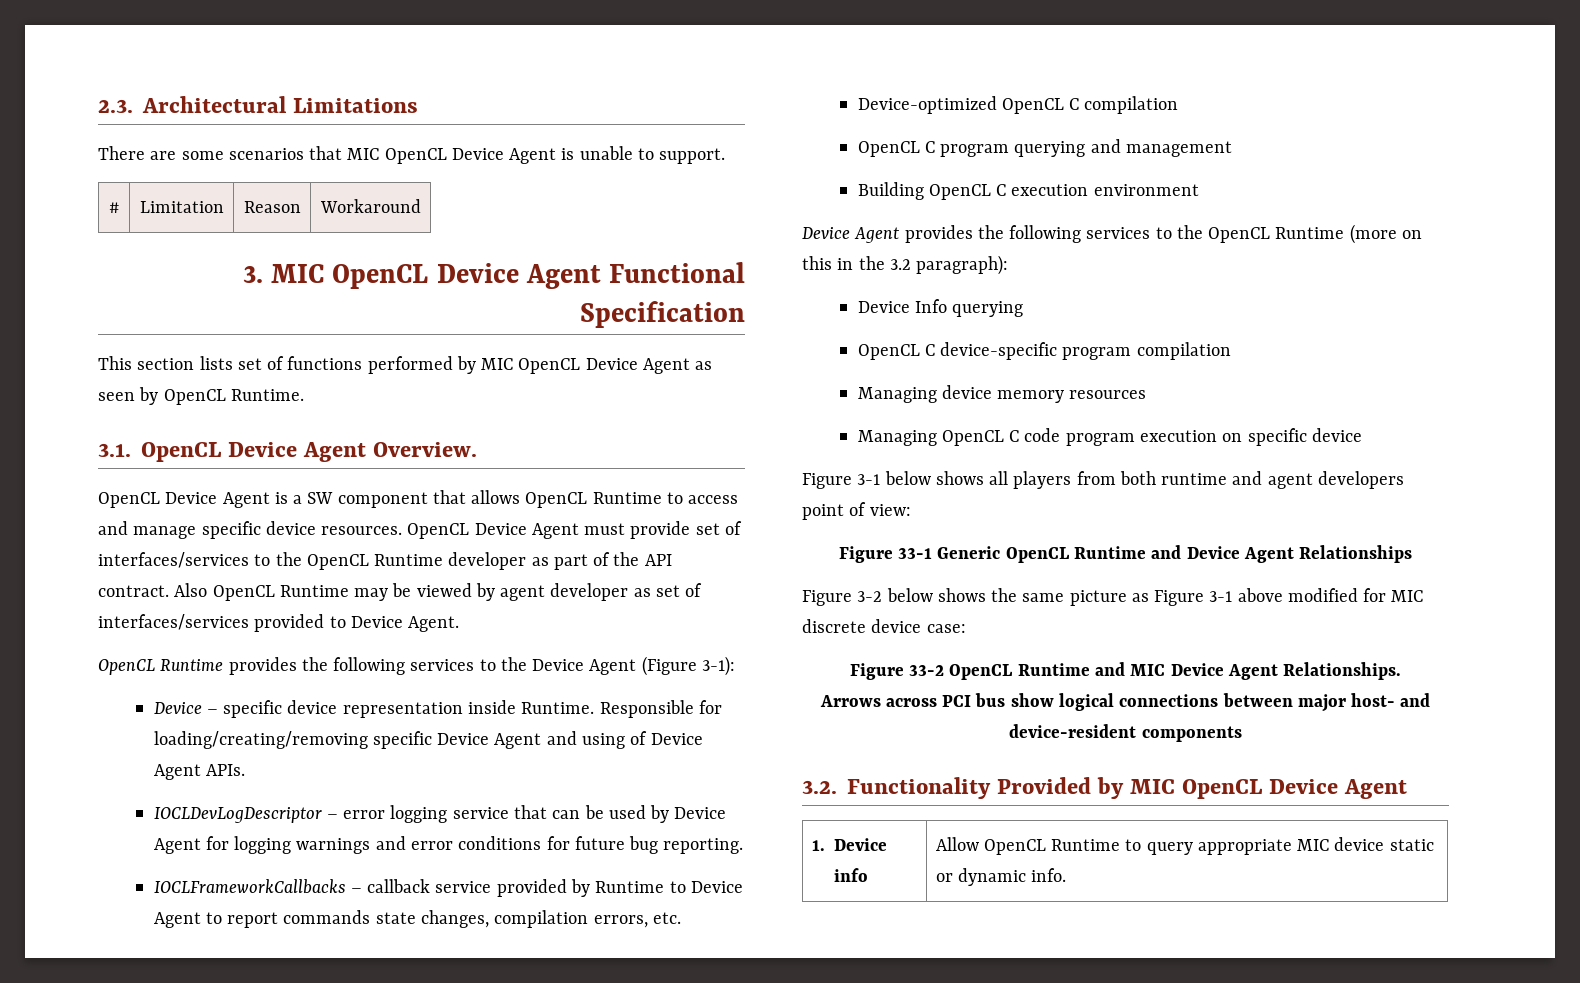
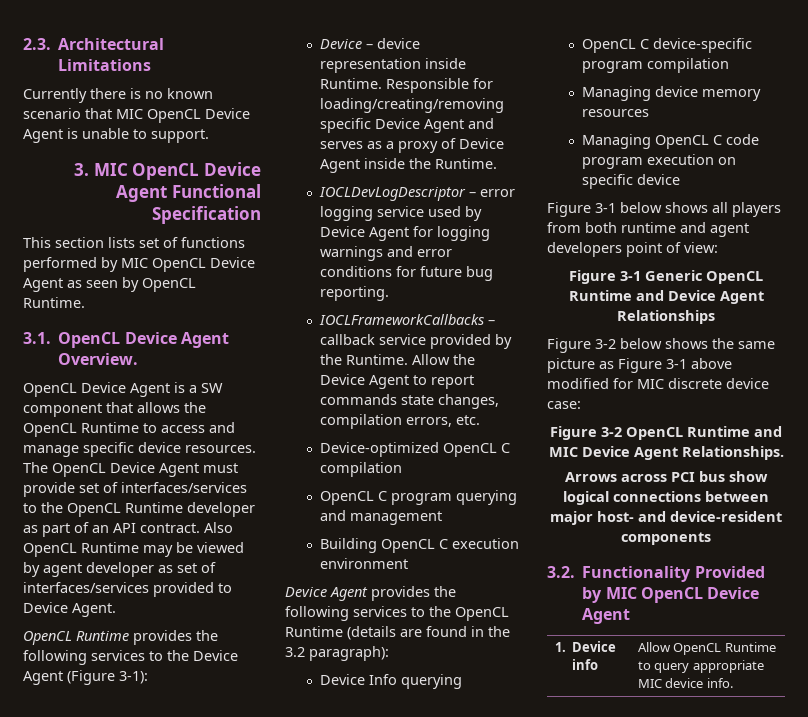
[98,146,304,160] There are some scenarios -> [23,88,213,103] [23,108,81,119] Currently there is no known scenario
[108,202,120,213] [139,201,224,213] [243,201,301,213] [319,199,421,213] // # | Limitation | Reason | Workaround -> (209, 136) none
(521, 497) none -> [184,402,206,413] the
(403, 530) none -> [23,462,48,473] The
[613,552,640,566] the -> [92,525,109,533] an
[223,700,283,718] specific -> (373, 46) none
[581,731,703,749] [153,764,245,780] using of Device Agent APIs. -> [319,138,504,153] [319,158,497,173] serves as a proxy of Device Agent inside the Runtime.
[513,805,604,819] that can be -> (424, 211) none
[595,881,686,893] Runtime to -> [319,354,475,365] the Runtime. Allow the
[1349,224,1422,244] [802,256,832,270] (more on this -> [347,626,467,640] (details are found
[898,548,933,559] 33-1 -> [620,271,641,281] 3-1
[909,665,945,676] 33-2 -> [601,427,622,437] 3-2
[1389,839,1434,851] [935,868,1026,886] static or dynamic -> (704, 683) none

